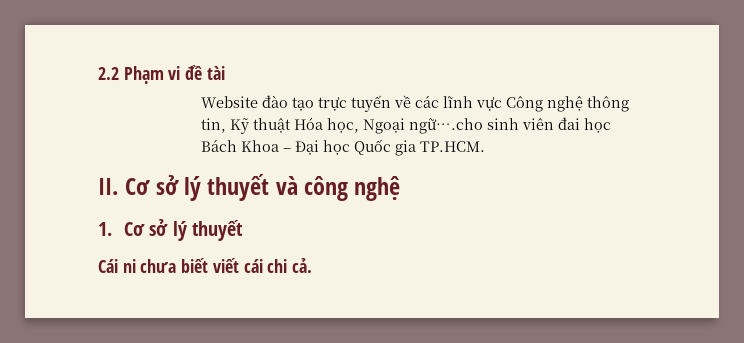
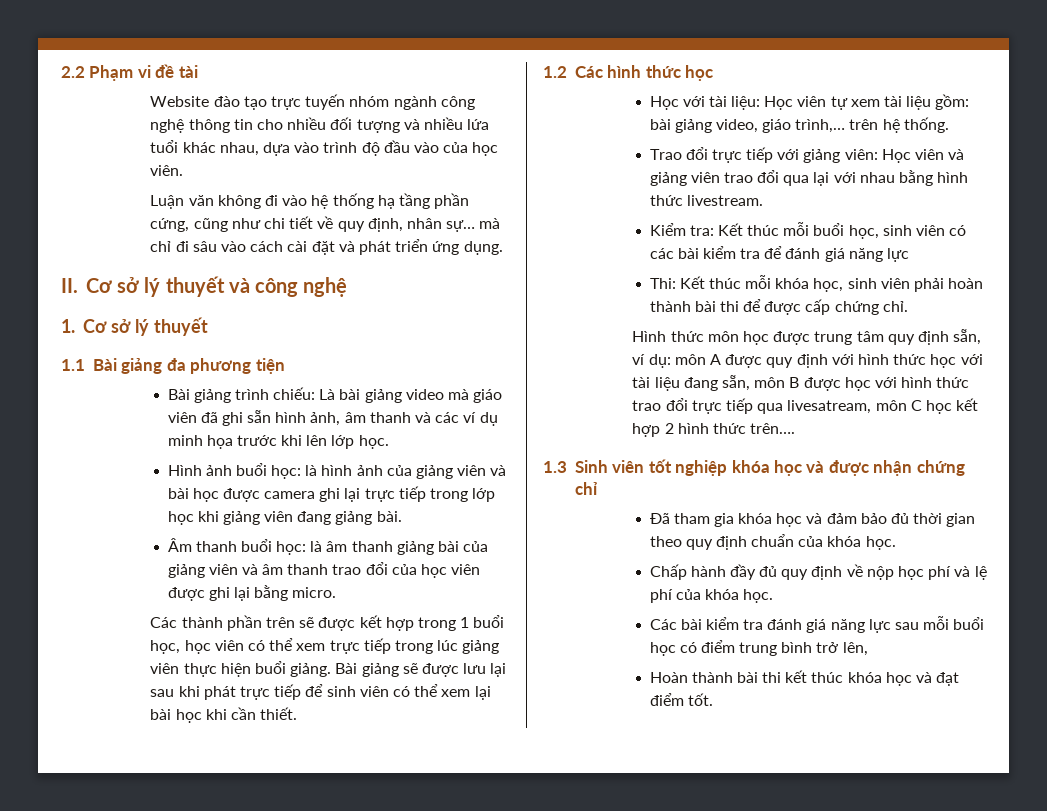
[393,95,629,112] [200,117,611,134] [200,139,485,156] về các lĩnh vực Công nghệ thông tin, Kỹ thuật Hóa học, Ngoại ngữ….cho sinh viên đai học Bách Khoa – Đại học Quốc gia TP.HCM. -> [349,96,475,110] [150,117,490,133] [150,140,499,156] [150,165,184,176] [150,193,470,209] [150,216,501,232] [150,239,503,255] nhóm ngành công nghệ thông tin cho nhiều đối tượng và nhiều lứa tuổi khác nhau, dựa vào trình độ đầu vào của học viên. // Luận văn không đi vào hệ thống hạ tầng phần cứng, cũng như chi tiết về quy định, nhân sự… mà chỉ đi sâu vào cách cài đặt và phát triển ứng dụng.
[98,258,313,273] Cái ni chưa biết viết cái chi cả. -> [61,358,285,374] [167,387,503,403] [167,410,498,426] [167,435,389,449] [167,463,507,479] [167,486,496,502] [167,511,402,525] [167,538,489,555] [167,562,481,578] [167,585,337,601] [150,615,505,631] [150,638,500,654] [150,661,507,677] [150,684,491,700] [150,707,298,723] [543,65,714,81] [649,94,970,110] [649,117,949,133] [649,147,965,163] [649,170,969,186] [649,195,763,206] [649,222,967,239] [649,246,910,262] [649,275,984,292] [649,299,908,315] [632,329,982,345] [632,354,983,368] [632,375,970,391] [632,398,979,414] [632,423,796,437] [543,459,965,476] [574,482,597,495] [649,513,976,527] [649,534,896,550] [649,564,987,580] [649,589,774,603] [649,616,985,633] [649,640,868,656] [649,670,960,686] [649,693,713,706] 1.1 Bài giảng đa phương tiện // Bài giảng trình chiếu: Là bài giảng video mà giáo viên đã ghi sẵn hình ảnh, âm thanh và các ví dụ minh họa trước khi lên lớp học. // Hình ảnh buổi học: là hình ảnh của giảng viên và bài học được camera ghi lại trực tiếp trong lớp học khi giảng viên đang giảng bài. // Âm thanh buổi học: là âm thanh giảng bài của giảng viên và âm thanh trao đổi của học viên được ghi lại bằng micro. // Các thành phần trên sẽ được kết hợp trong 1 buổi học, học viên có thể xem trực tiếp trong lúc giảng viên thực hiện buổi giảng. Bài giảng sẽ được lưu lại sau khi phát trực tiếp để sinh viên có thể xem lại bài học khi cần thiết. // 1.2 Các hình thức học // Học với tài liệu: Học viên tự xem tài liệu gồm: bài giảng video, giáo trình,… trên hệ thống. // Trao đổi trực tiếp với giảng viên: Học viên và giảng viên trao đổi qua lại với nhau bằng hình thức livestream. // Kiểm tra: Kết thúc mỗi buổi học, sinh viên có các bài kiểm tra để đánh giá năng lực // Thi: Kết thúc mỗi khóa học, sinh viên phải hoàn thành bài thi để được cấp chứng chỉ. // Hình thức môn học được trung tâm quy định sẵn, ví dụ: môn A được quy định với hình thức học với tài liệu đang sẵn, môn B được học với hình thức trao đổi trực tiếp qua livesatream, môn C học kết hợp 2 hình thức trên…. // 1.3 Sinh viên tốt nghiệp khóa học và được nhận chứng chỉ // Đã tham gia khóa học và đảm bảo đủ thời gian theo quy định chuẩn của khóa học. // Chấp hành đầy đủ quy định về nộp học phí và lệ phí của khóa học. // Các bài kiểm tra đánh giá năng lực sau mỗi buổi học có điểm trung bình trở lên, // Hoàn thành bài thi kết thúc khóa học và đạt điểm tốt.

